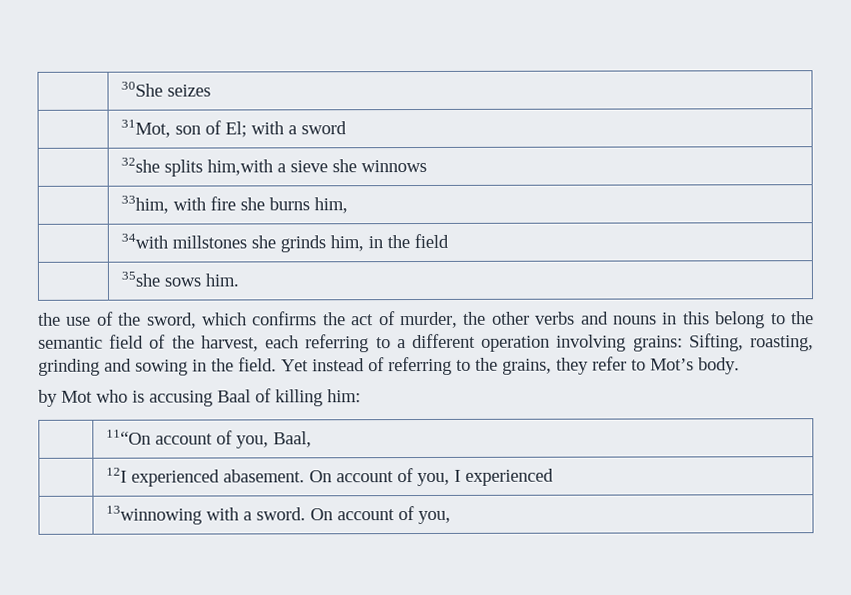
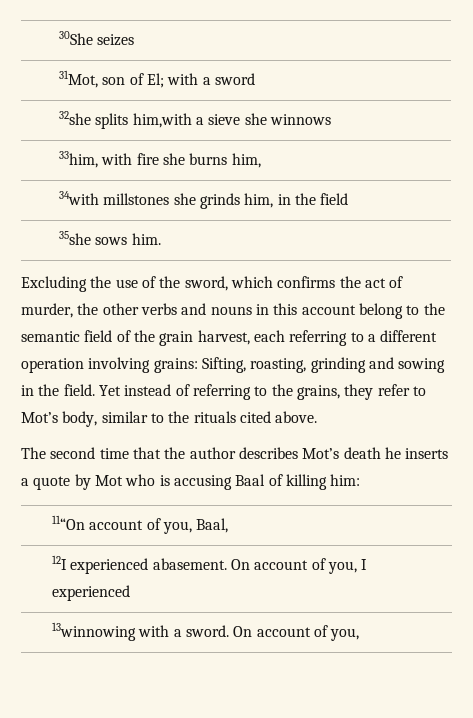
(239, 280) none -> [21,276,87,292] Excluding
(710, 318) none -> [301,305,356,315] account
(195, 342) none -> [159,331,194,346] grain
[698,357,740,375] body. // -> [62,411,318,427] [21,447,449,459] [21,476,71,490] body, similar to the rituals cited above. // The second time that the author describes Mot’s death he inserts a quote

